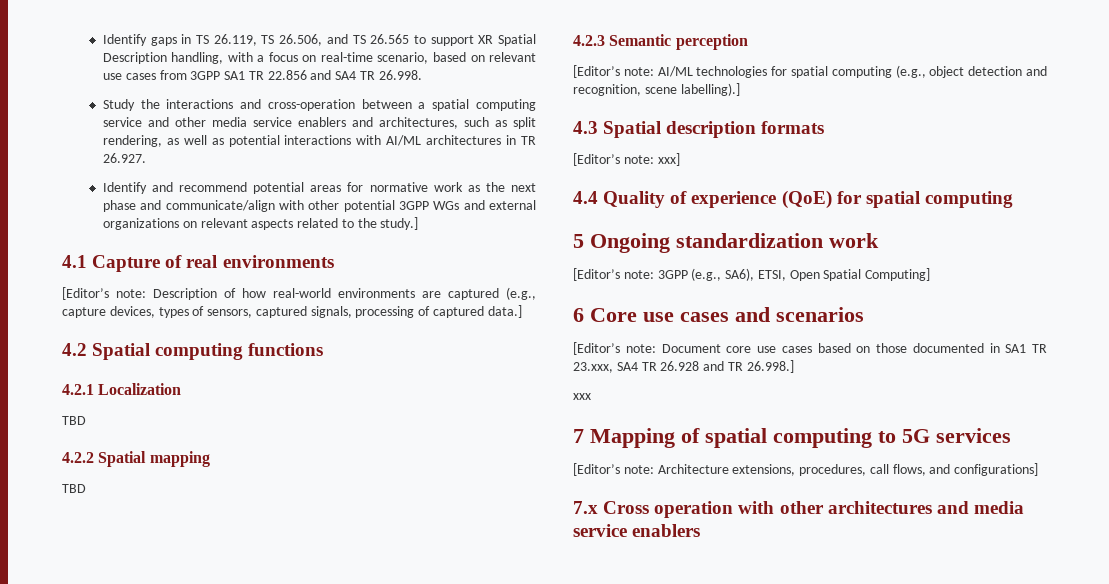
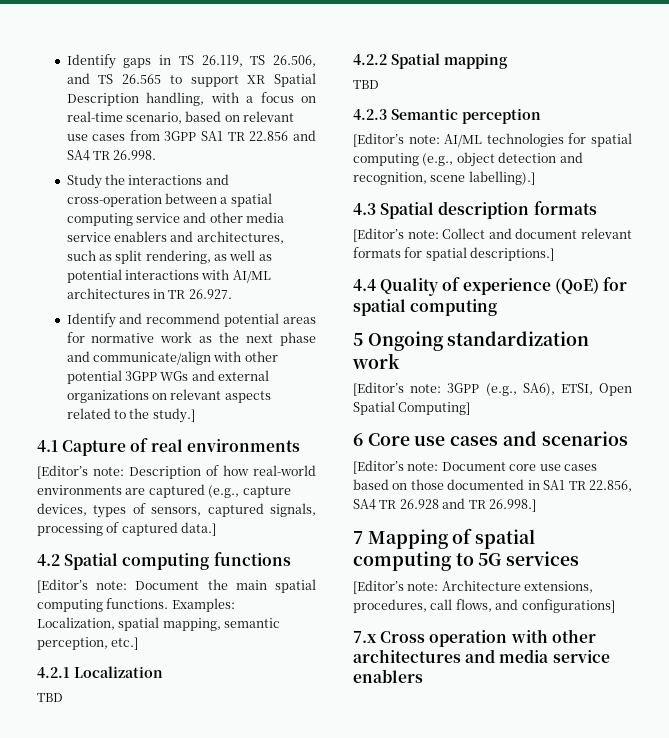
(324, 349) none -> [37,579,316,593] [37,598,235,612] [37,617,281,631] [37,637,139,650] // [Editor’s note: Document the main spatial computing functions. Examples: Localization, spatial mapping, semantic perception, etc.]
[657,153,680,166] xxx] -> [442,228,632,239] [353,247,555,261] Collect and document relevant formats for spatial descriptions.]
[573,362,613,373] 23.xxx, -> [589,480,632,492] 22.856,
[573,393,591,400] // xxx -> (536, 505) none

